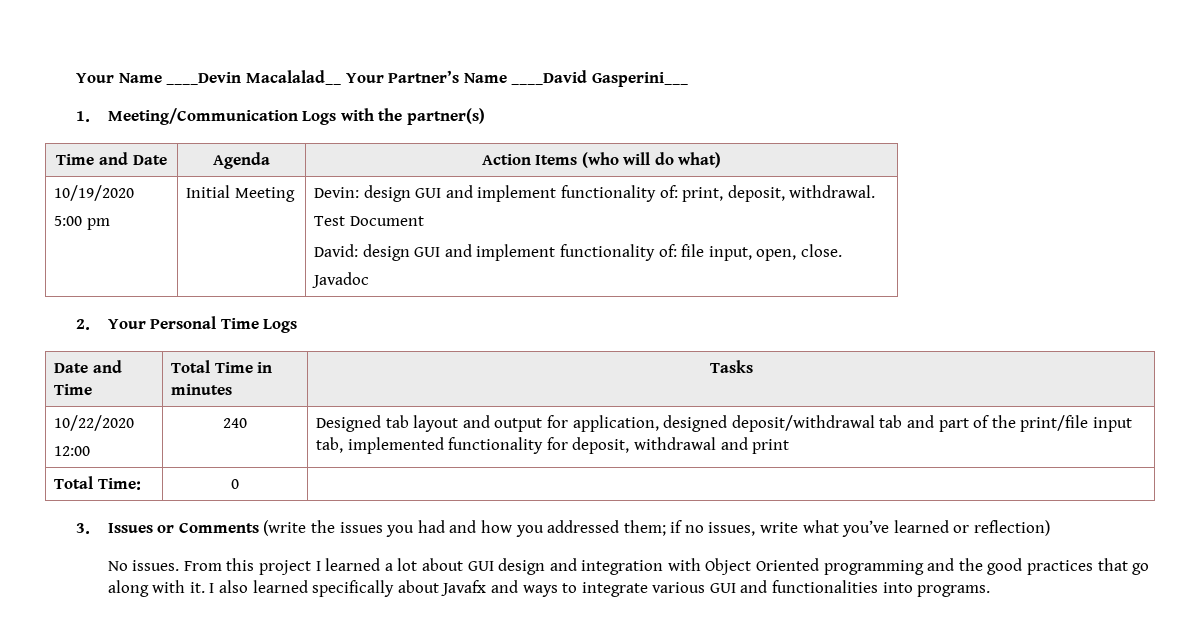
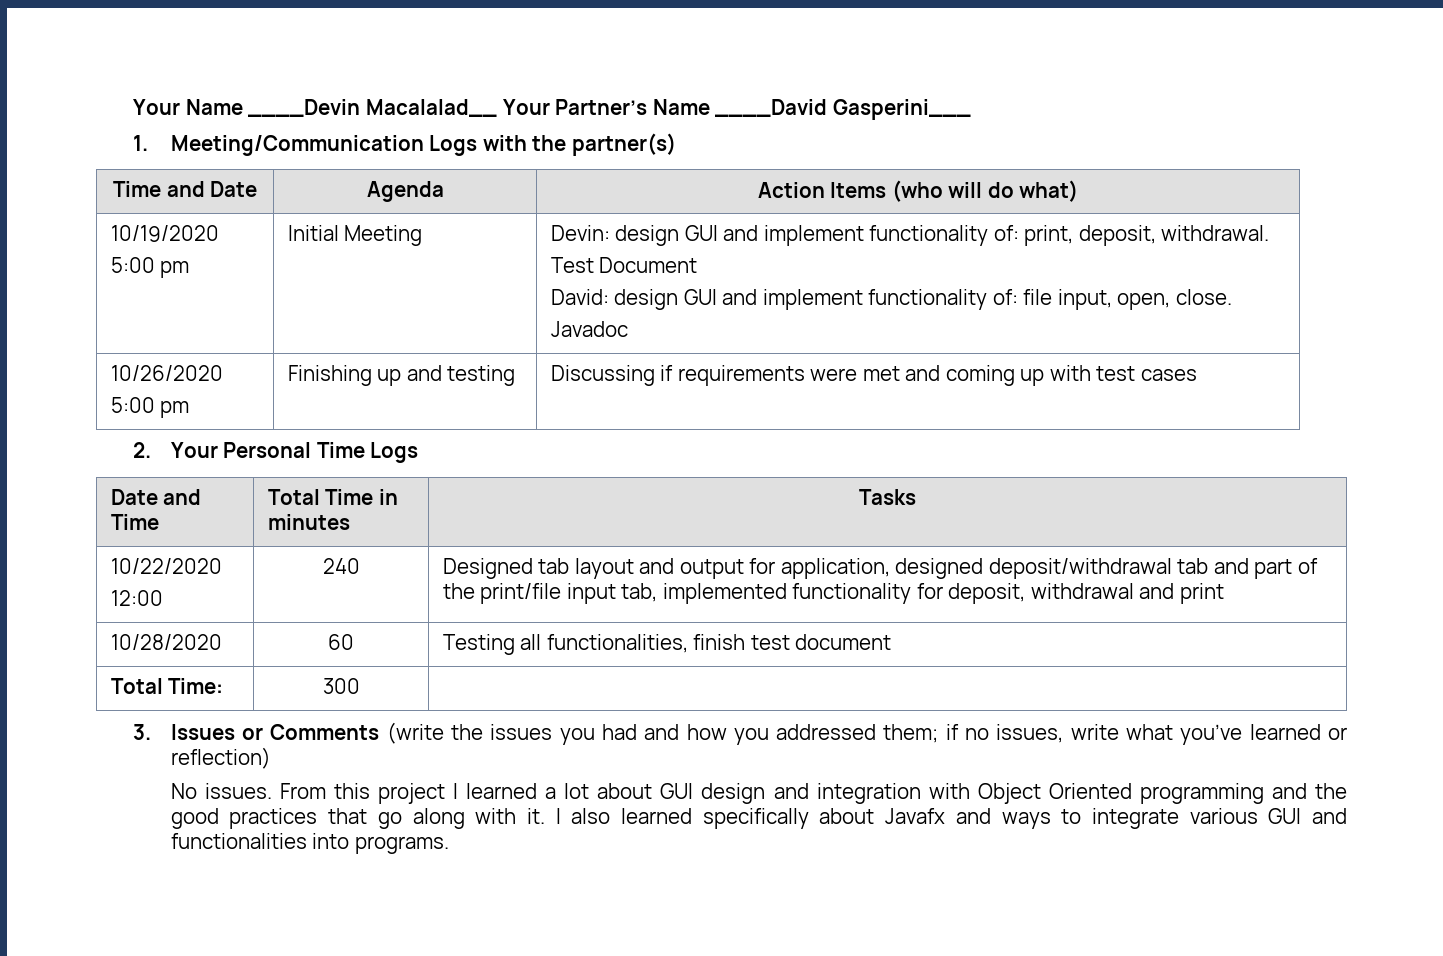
(370, 280) none -> [110,365,223,381] [110,397,190,418] [287,365,516,386] [550,365,1197,386] // 10/26/2020 // 5:00 pm | Finishing up and testing | Discussing if requirements were met and coming up with test cases
(790, 446) none -> [110,634,222,650] [328,634,354,650] [442,634,892,655] // 10/28/2020 | 60 | Testing all functionalities, finish test document
[231,479,239,489] 0 -> [322,678,360,694] 300

